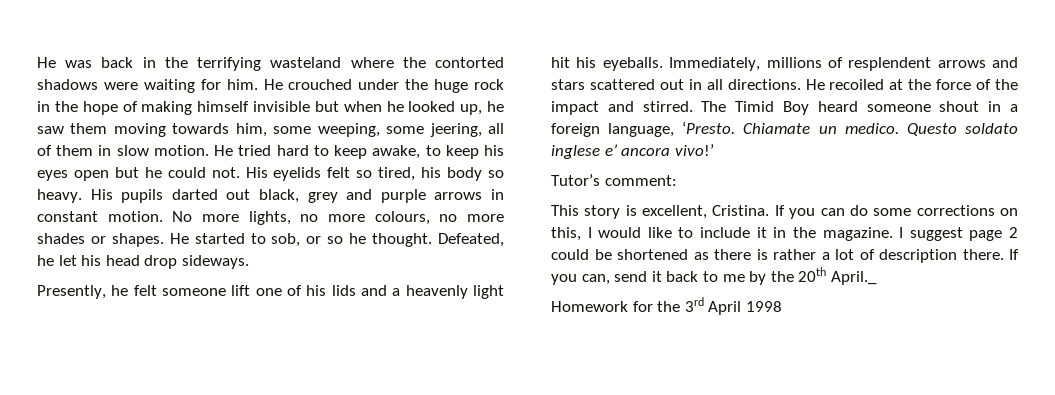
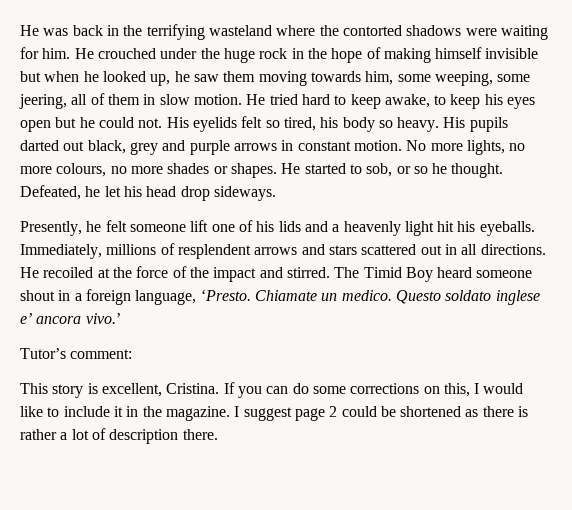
[674,144,714,156] vivo!’ -> [85,313,121,324] vivo.’
[1009,249,1019,260] [551,267,877,285] [551,297,782,315] If you can, send it back to me by the 20th April._ // Homework for the 3rd April 1998 -> (218, 434) none

